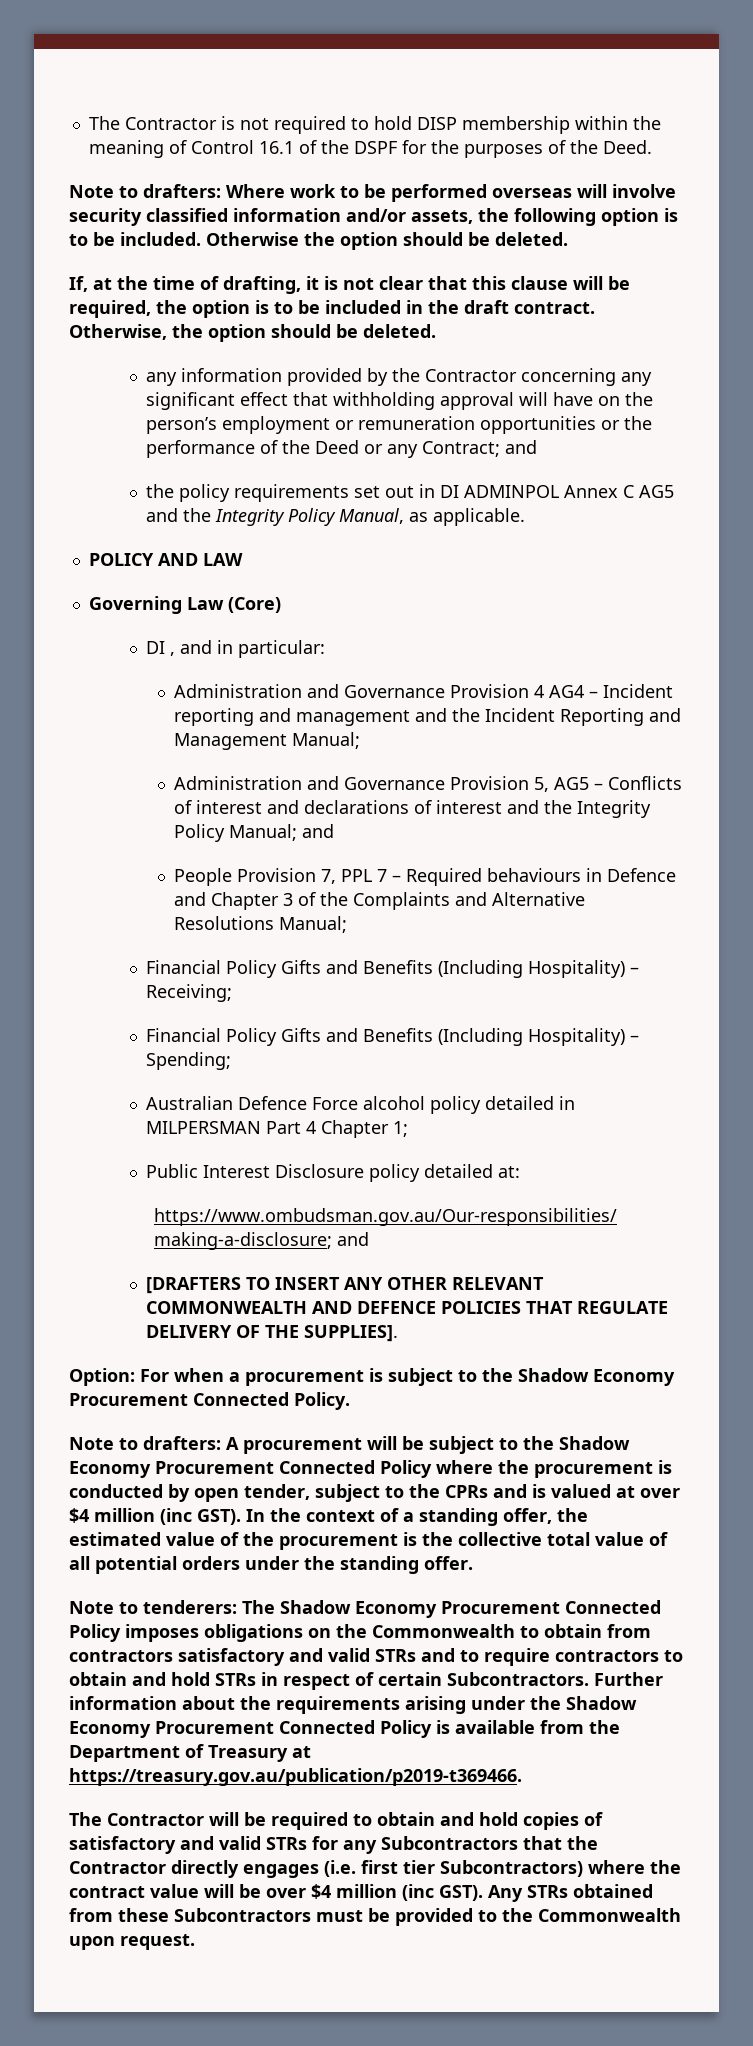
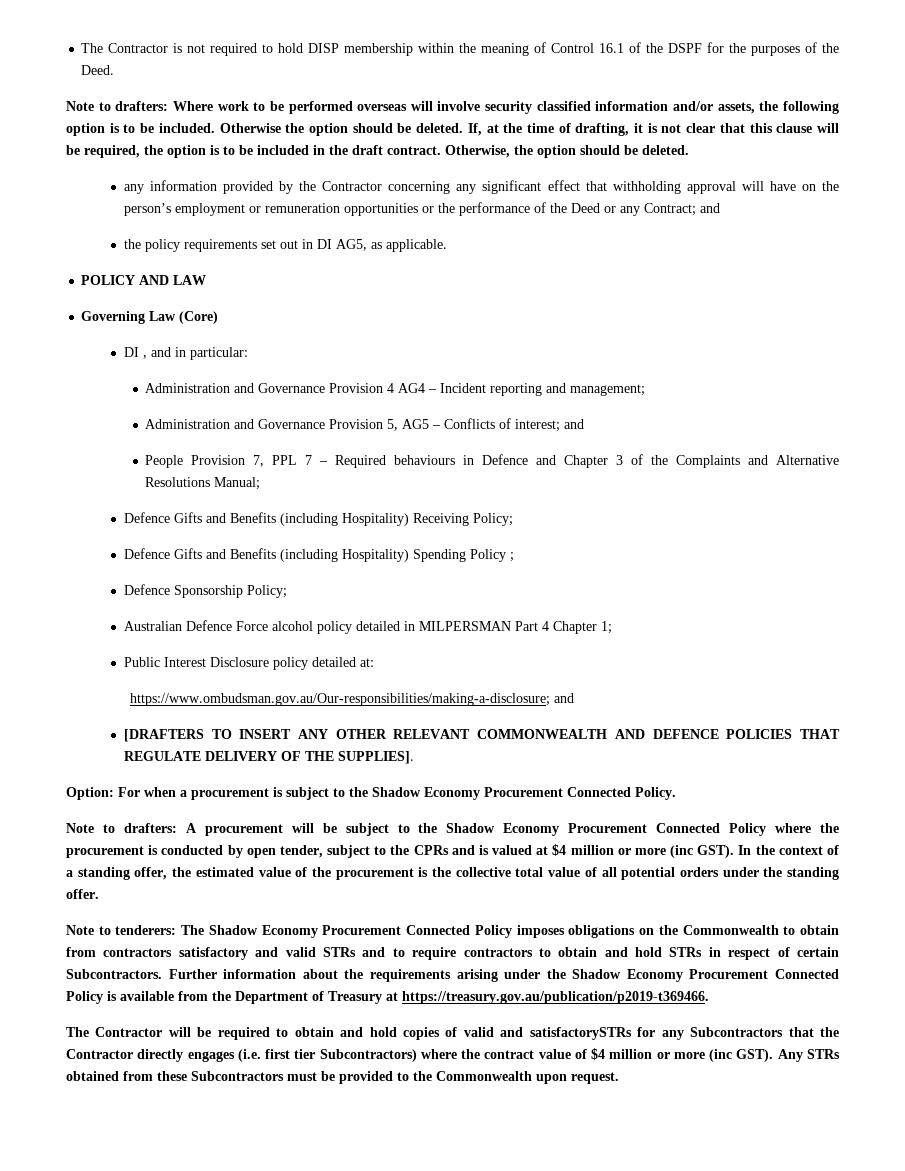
(568, 239) // -> (464, 128) none
[463,485,674,498] [145,508,404,526] ADMINPOL Annex C AG5 and the Integrity Policy Manual, -> [335,239,367,251] AG5,
[296,708,682,726] [174,732,361,750] management and the Incident Reporting and Management Manual; -> [570,384,646,396] management;
[196,800,652,818] [174,824,298,842] interest and declarations of interest and the Integrity Policy Manual; -> [515,419,561,432] interest;
[145,960,639,978] [145,984,232,1002] [145,1028,639,1046] [145,1052,231,1070] Financial Policy Gifts and Benefits (Including Hospitality) – Receiving; // Financial Policy Gifts and Benefits (Including Hospitality) – Spending; -> [123,512,513,526] [123,548,514,562] [123,584,287,598] Defence Gifts and Benefits (including Hospitality) Receiving Policy; // Defence Gifts and Benefits (including Hospitality) Spending Policy ; // Defence Sponsorship Policy;
[640,1488,680,1498] [69,1508,155,1523] over $4 million -> [552,844,666,856] $4 million or more
[69,1836,307,1854] satisfactory and valid STRs -> [463,1027,632,1040] valid and satisfactorySTRs
[204,1884,397,1899] will be over $4 million -> [574,1048,705,1060] of $4 million or more

